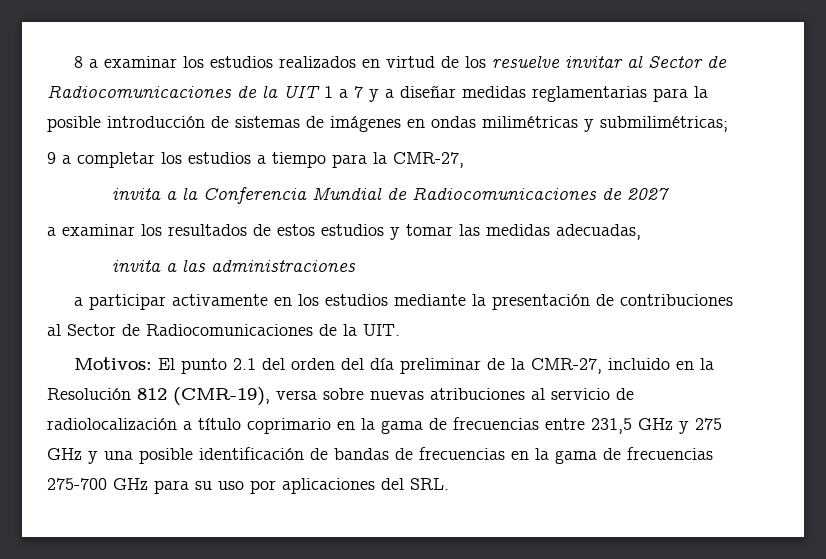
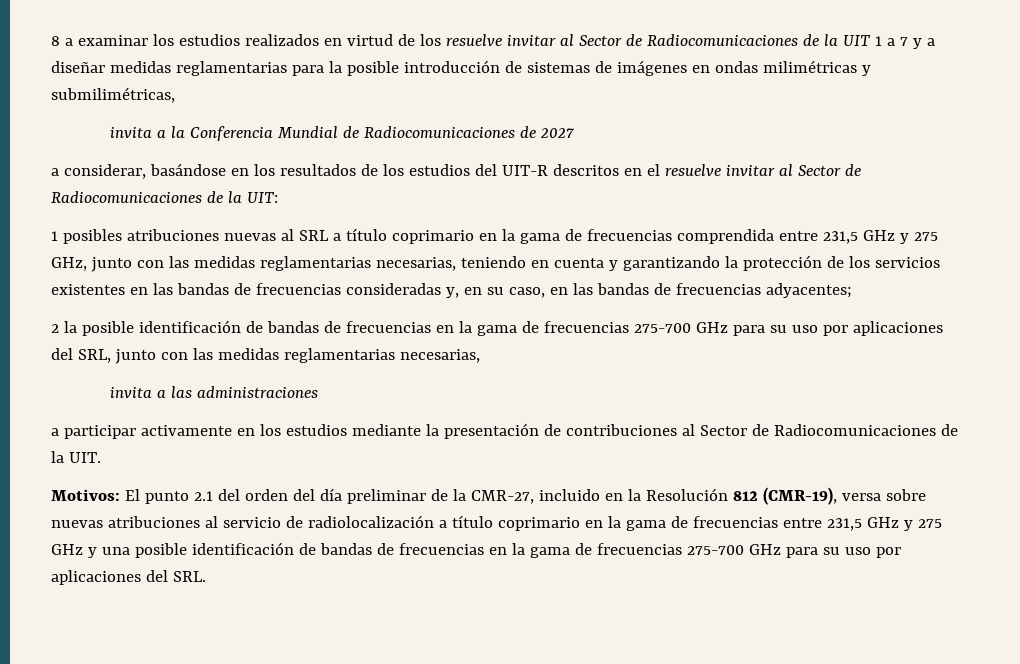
[600,116,728,132] [47,152,464,168] submilimétricas; // 9 a completar los estudios a tiempo para la CMR-27, -> [51,87,175,103] submilimétricas,
[62,224,641,240] examinar los resultados de estos estudios y tomar las medidas adecuadas, -> [63,163,861,179] [51,191,278,203] [51,228,938,244] [51,255,940,272] [51,283,852,298] [51,320,943,336] [51,348,480,364] considerar, basándose en los resultados de los estudios del UIT-R descritos en el resuelve invitar al Sector de Radiocomunicaciones de la UIT: // 1 posibles atribuciones nuevas al SRL a título coprimario en la gama de frecuencias comprendida entre 231,5 GHz y 275 GHz, junto con las medidas reglamentarias necesarias, teniendo en cuenta y garantizando la protección de los servicios existentes en las bandas de frecuencias consideradas y, en su caso, en las bandas de frecuencias adyacentes; // 2 la posible identificación de bandas de frecuencias en la gama de frecuencias 275-700 GHz para su uso por aplicaciones del SRL, junto con las medidas reglamentarias necesarias,

